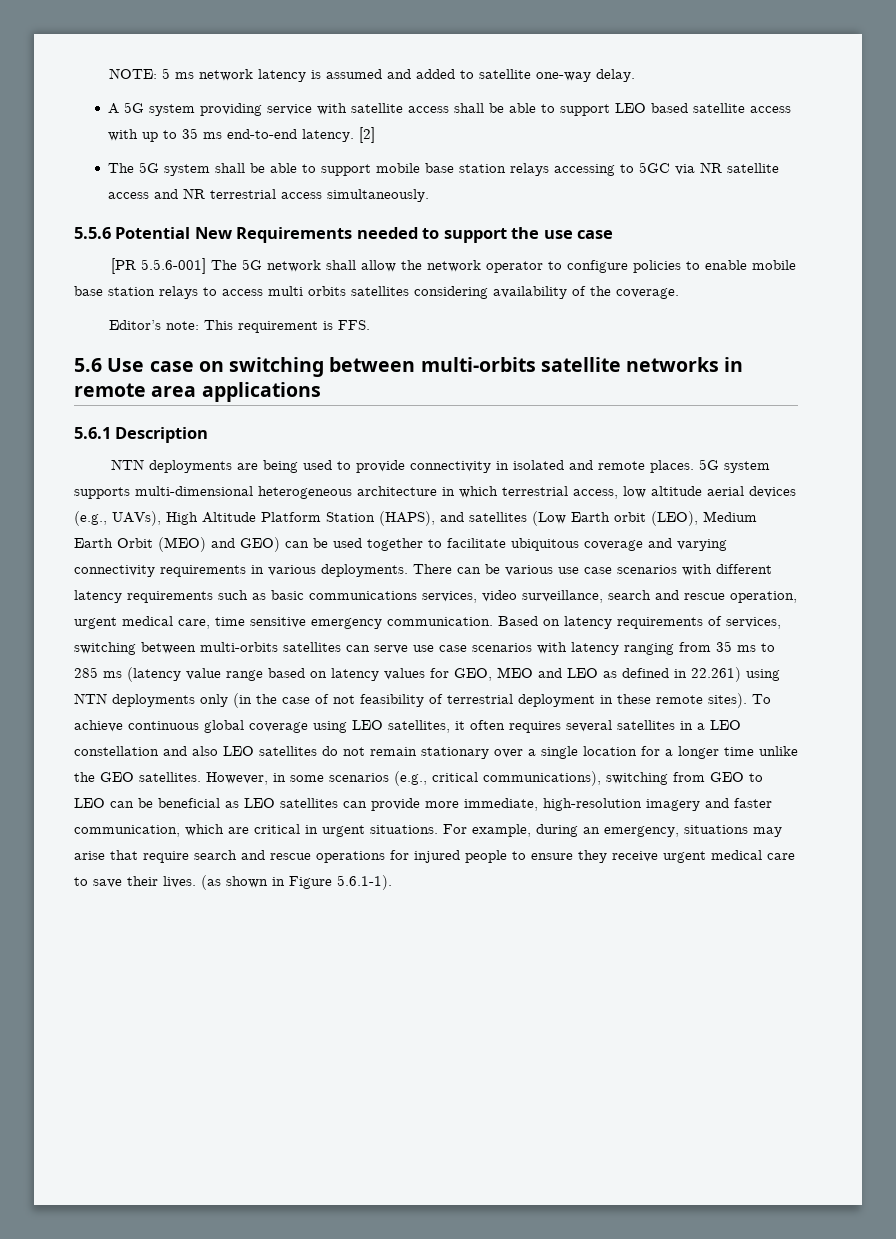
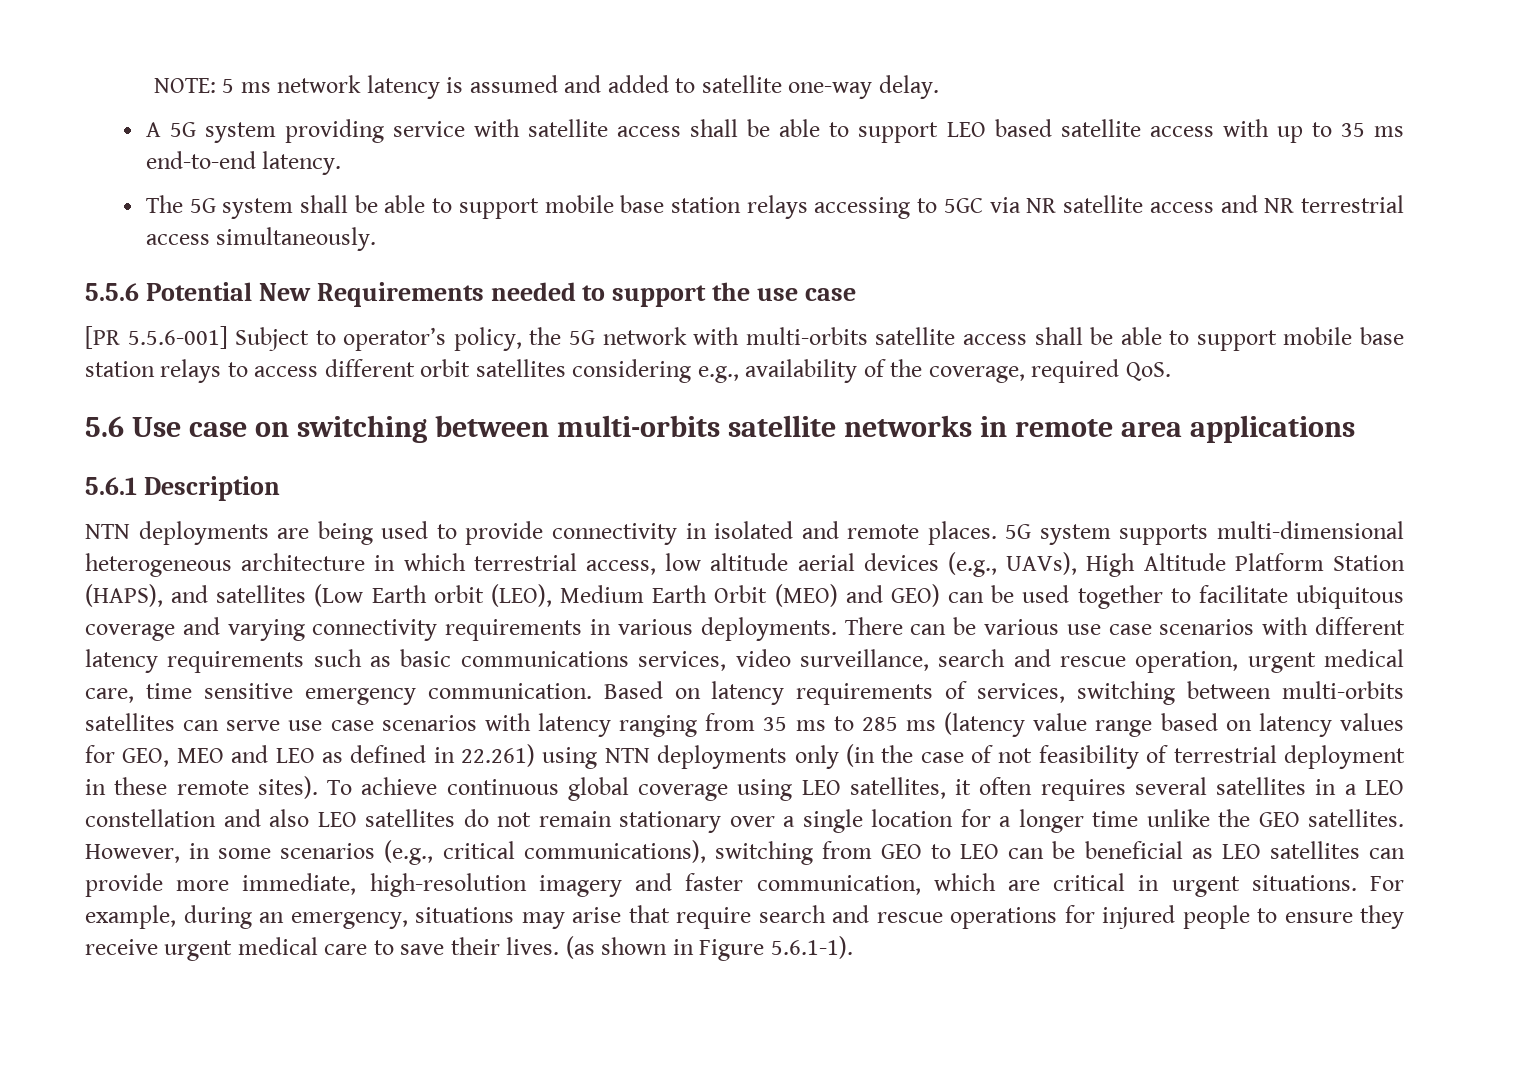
[359,127,376,143] [2] -> (342, 163) none
[210,259,747,273] The 5G network shall allow the network operator to configure policies to enable -> [235,327,1277,351] Subject to operator’s policy, the 5G network with multi-orbits satellite access shall be able to support
[268,286,346,296] multi orbits -> [324,359,471,377] different orbit
(488, 292) none -> [697,366,739,383] e.g.,
[616,288,679,299] [109,320,371,333] coverage. // Editor’s note: This requirement is FFS. -> [928,359,1171,383] coverage, required QoS.

